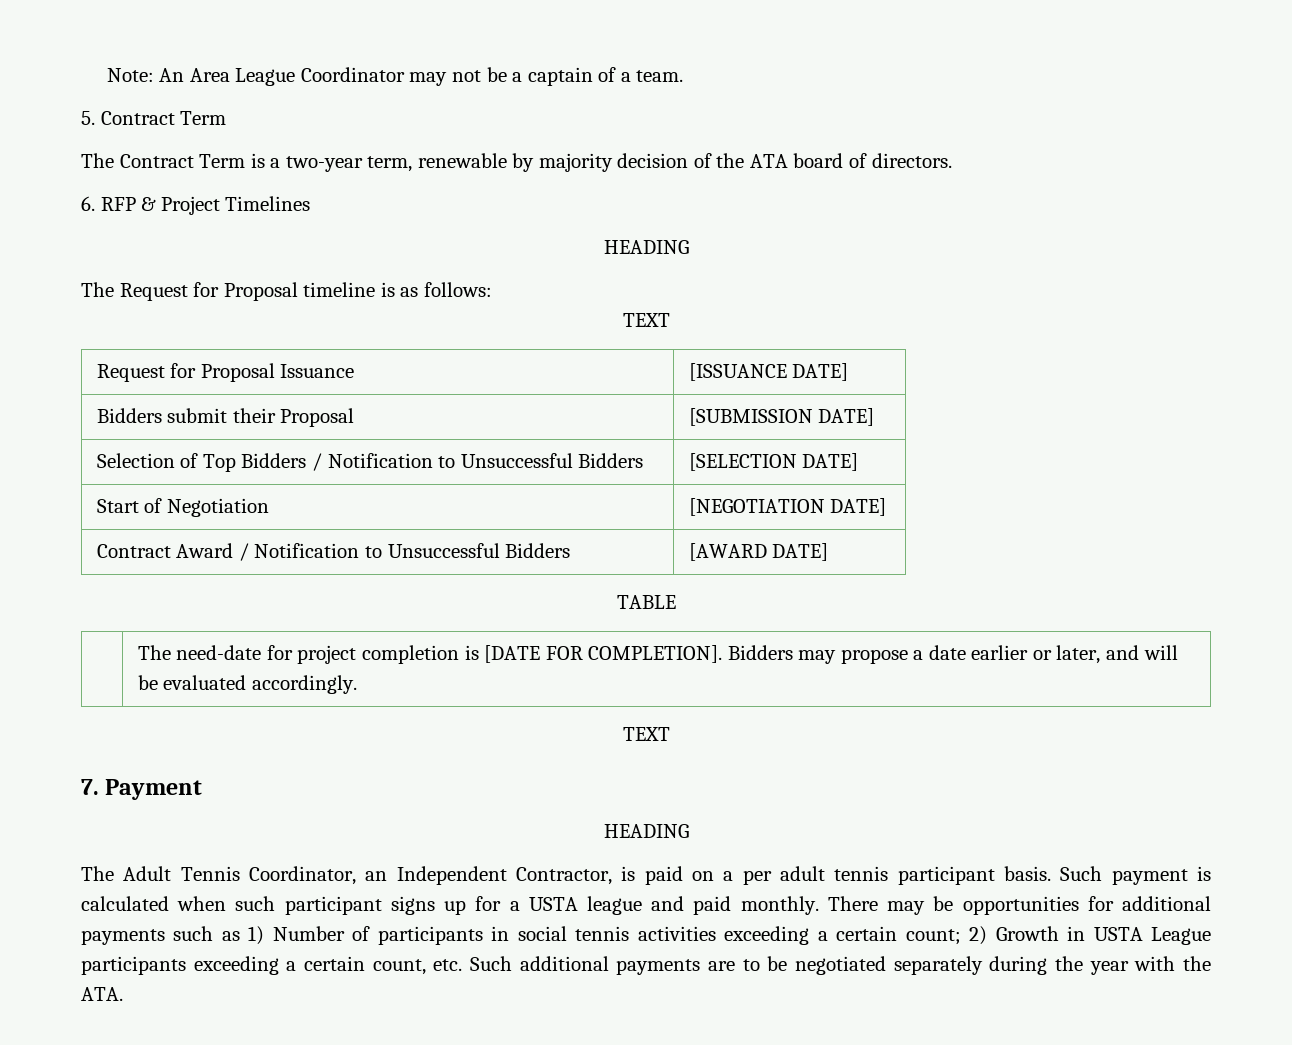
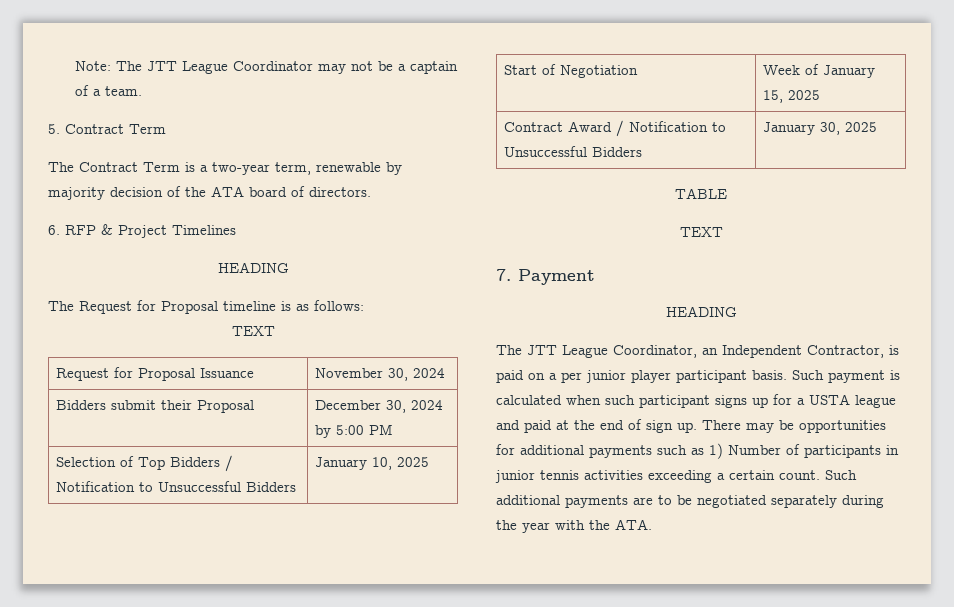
[159,68,230,82] An Area -> [116,61,178,71] The JTT
[688,363,849,381] [ISSUANCE DATE] -> [314,368,445,381] November 30, 2024
[688,408,875,426] [SUBMISSION DATE] -> [314,400,443,413] [314,424,393,438] December 30, 2024 by 5:00 PM
[688,453,859,471] [SELECTION DATE] -> [314,457,429,470] January 10, 2025
[688,498,887,516] [NEGOTIATION DATE] -> [762,64,875,78] [762,90,820,103] Week of January 15, 2025
[688,543,829,561] [616,595,676,609] [137,645,1178,664] [137,675,357,694] [AWARD DATE] // TABLE // | The need-date for project completion is [DATE FOR COMPLETION]. Bidders may propose a date earlier or later, and will be evaluated accordingly. -> [762,122,877,135] [675,188,727,199] January 30, 2025 // TABLE
[123,866,240,881] Adult Tennis -> [527,345,608,358] JTT League
[780,866,889,881] adult tennis -> [586,370,671,383] junior player
[740,896,819,915] monthly. -> [556,419,697,433] at the end of sign up.
[517,926,567,941] social -> [495,470,535,483] junior
[905,926,1212,945] [81,956,463,975] count; 2) Growth in USTA League participants exceeding a certain count, etc. -> [779,470,820,480] count.

